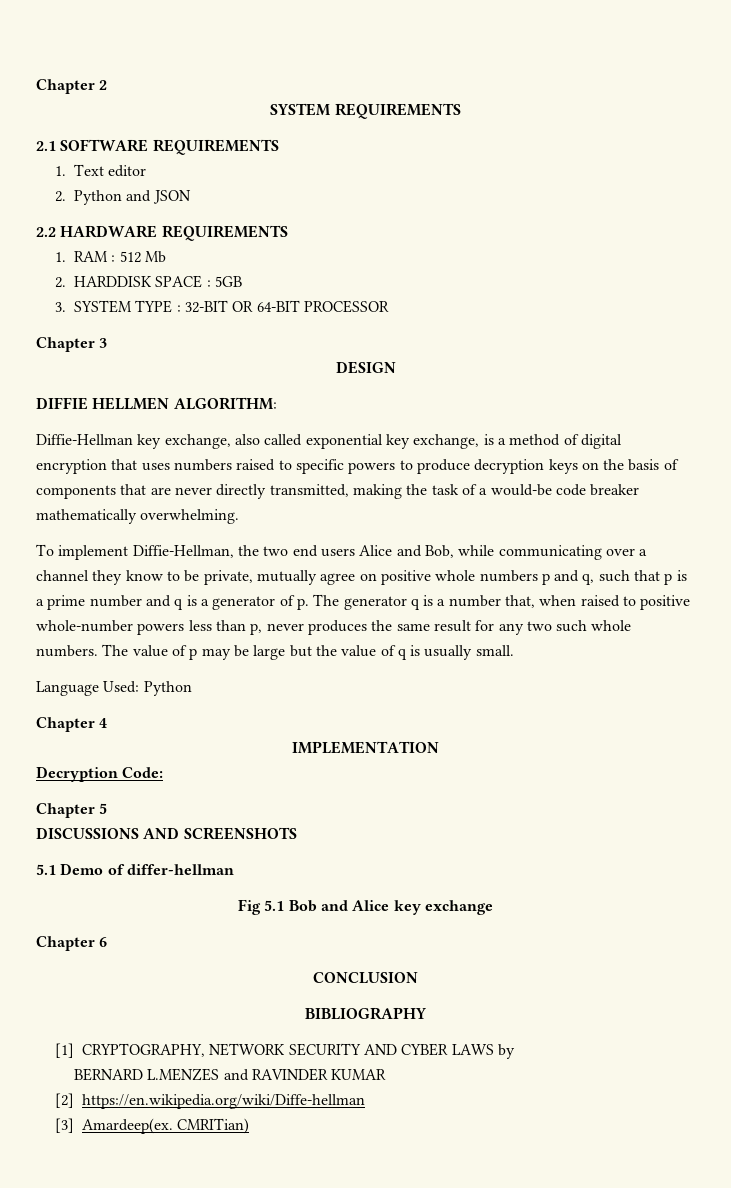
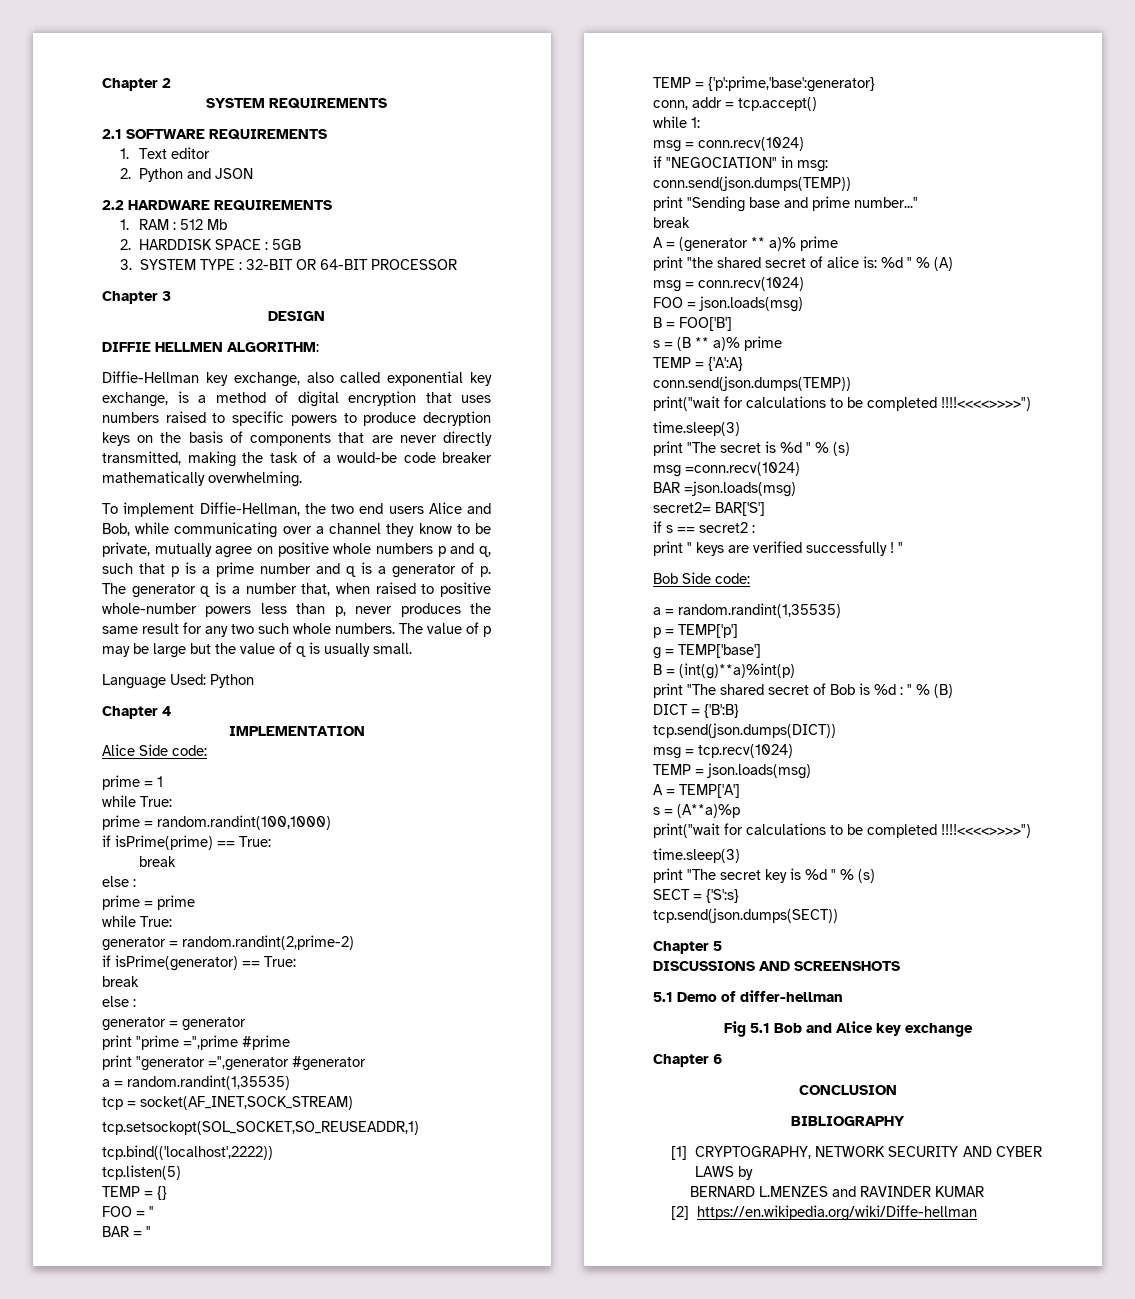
[36,766,164,782] Decryption Code: -> [102,744,207,756] [102,775,163,790] [102,795,172,807] [102,815,331,830] [102,835,271,850] [138,856,176,867] [102,876,136,887] [102,895,195,910] [102,915,172,927] [102,935,354,951] [102,955,296,971] [102,976,139,987] [102,996,136,1007] [102,1017,246,1031] [102,1035,290,1050] [102,1055,366,1071] [102,1075,290,1090] [102,1096,353,1110] [102,1121,419,1135] [102,1145,273,1160] [102,1165,181,1180] [102,1186,167,1200] [102,1206,153,1217] [102,1226,150,1237] [653,76,875,92] [653,97,817,111] [653,116,700,128] [653,137,804,152] [653,156,828,172] [653,176,851,191] [653,196,918,212] [653,217,690,228] [653,236,838,252] [653,256,953,271] [653,277,804,292] [653,296,803,312] [653,317,732,331] [653,336,782,351] [653,357,743,371] [653,376,851,391] [653,396,1031,411] [653,421,740,436] [653,441,850,456] [653,462,800,477] [653,481,796,497] [653,502,765,516] [653,521,755,533] [653,541,903,556] [653,572,750,584] [653,603,841,618] [653,624,738,638] [653,644,761,659] [653,663,795,679] [653,683,953,698] [653,704,739,718] [653,723,836,738] [653,744,793,759] [653,763,811,779] [653,784,740,798] [653,804,740,818] [653,823,1031,838] [653,848,740,863] [653,868,875,883] [653,889,739,903] [653,908,838,923] Alice Side code: // prime = 1 // while True: // prime = random.randint(100,1000) // if isPrime(prime) == True: // break // else : // prime = prime // while True: // generator = random.randint(2,prime-2) // if isPrime(generator) == True: // break // else : // generator = generator // print "prime =",prime #prime // print "generator =",generator #generator // a = random.randint(1,35535) // tcp = socket(AF_INET,SOCK_STREAM) // tcp.setsockopt(SOL_SOCKET,SO_REUSEADDR,1) // tcp.bind(('localhost',2222)) // tcp.listen(5) // TEMP = {} // FOO = '' // BAR = '' // TEMP = {'p':prime,'base':generator} // conn, addr = tcp.accept() // while 1: // msg = conn.recv(1024) // if "NEGOCIATION" in msg: // conn.send(json.dumps(TEMP)) // print "Sending base and prime number..." // break // A = (generator ** a)% prime // print "the shared secret of alice is: %d " % (A) // msg = conn.recv(1024) // FOO = json.loads(msg) // B = FOO['B'] // s = (B ** a)% prime // TEMP = {'A':A} // conn.send(json.dumps(TEMP)) // print("wait for calculations to be completed !!!!<<<<>>>>") // time.sleep(3) // print "The secret is %d " % (s) // msg =conn.recv(1024) // BAR =json.loads(msg) // secret2= BAR['S'] // if s == secret2 : // print " keys are verified successfully ! " // Bob Side code: // a = random.randint(1,35535) // p = TEMP['p'] // g = TEMP['base'] // B = (int(g)**a)%int(p) // print "The shared secret of Bob is %d : " % (B) // DICT = {'B':B} // tcp.send(json.dumps(DICT)) // msg = tcp.recv(1024) // TEMP = json.loads(msg) // A = TEMP['A'] // s = (A**a)%p // print("wait for calculations to be completed !!!!<<<<>>>>") // time.sleep(3) // print "The secret key is %d " % (s) // SECT = {'S':s} // tcp.send(json.dumps(SECT))
[54,1118,250,1134] // [3] Amardeep(ex. CMRITian) -> (977, 1213) none

